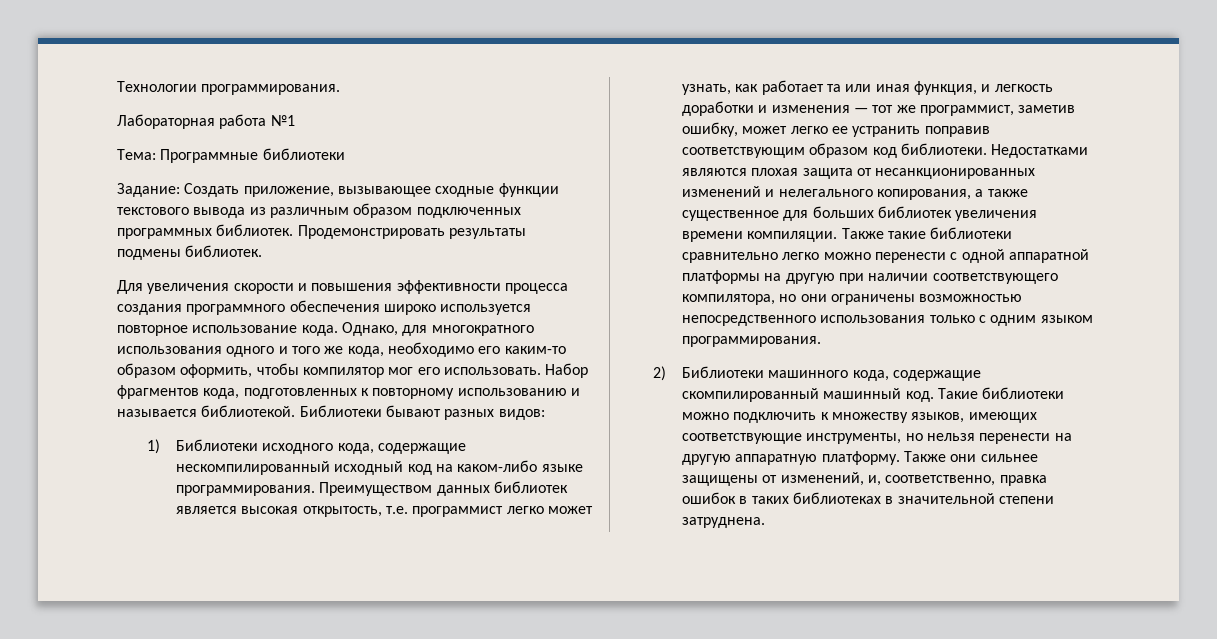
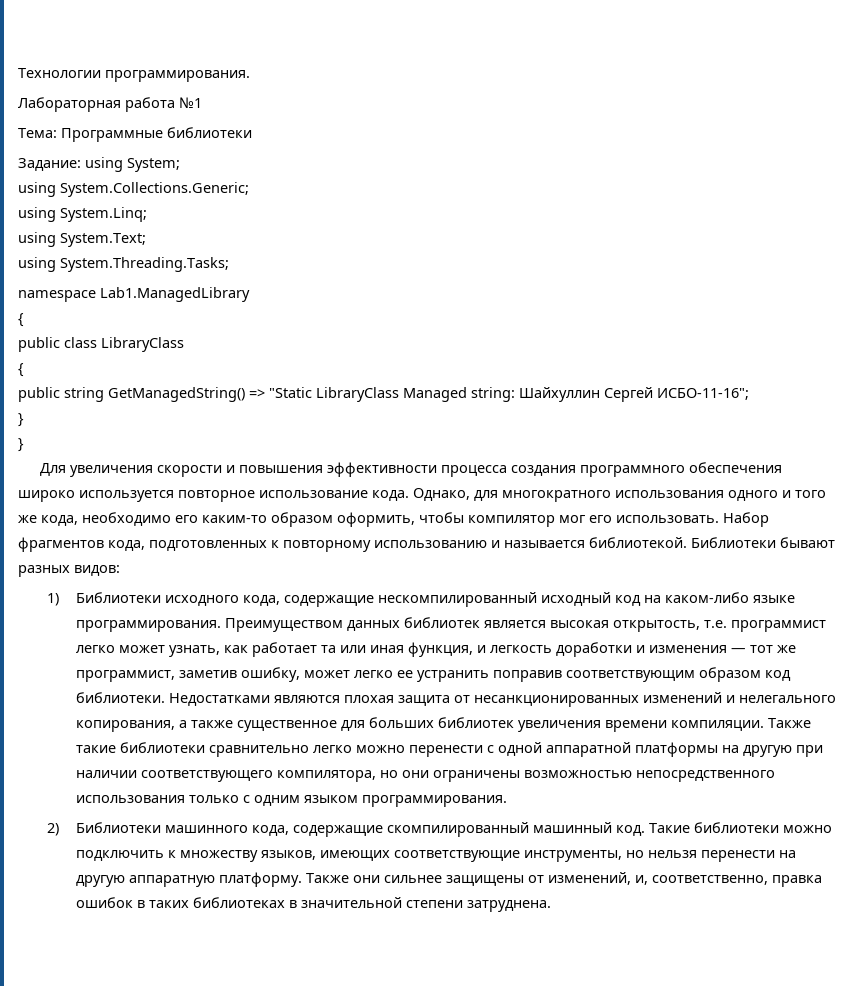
[184,183,559,197] [117,203,521,218] [117,224,526,239] [117,245,263,260] Создать приложение, вызывающее сходные функции текстового вывода из различным образом подключенных программных библиотек. Продемонстрировать результаты подмены библиотек. -> [85,157,180,172] [18,182,249,197] [18,207,147,222] [18,232,146,247] [18,257,229,272] [18,287,250,302] [18,313,24,327] [18,337,184,352] [18,363,24,377] [18,387,749,402] [18,413,24,427] [18,438,24,452] using System; // using System.Collections.Generic; // using System.Linq; // using System.Text; // using System.Threading.Tasks; // namespace Lab1.ManagedLibrary // { // public class LibraryClass // { // public string GetManagedString() => "Static LibraryClass Managed string: Шайхуллин Сергей ИСБО-11-16"; // } // }

